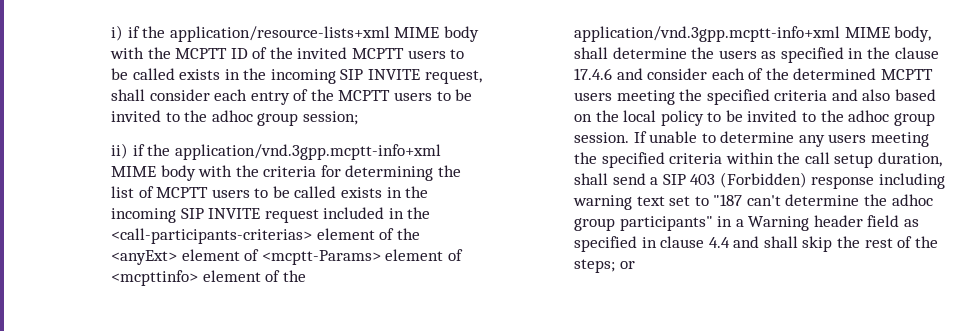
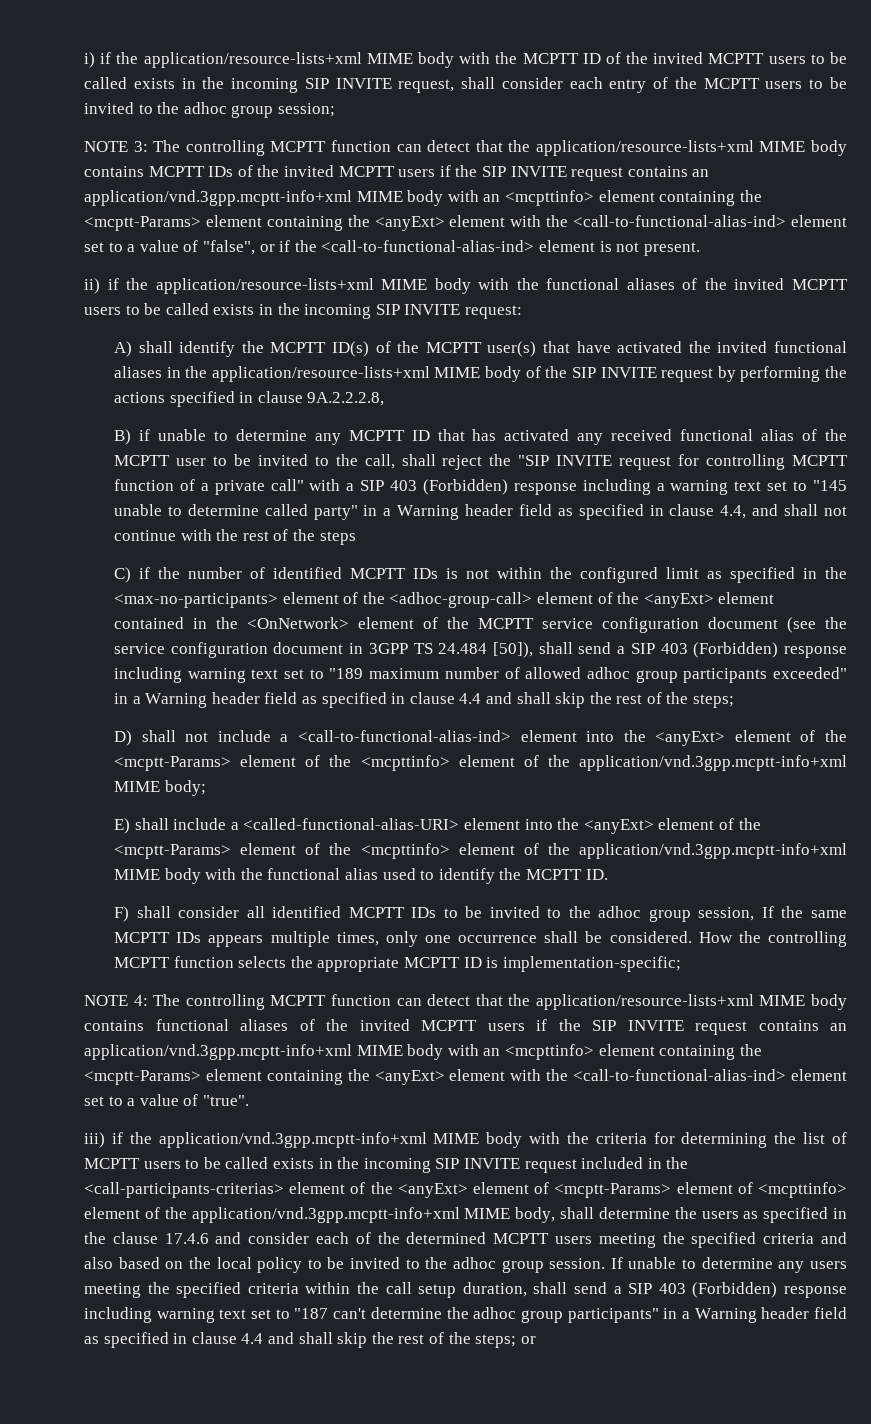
[110,143,128,159] ii) -> [84,140,847,156] [84,165,710,181] [84,190,762,206] [84,215,847,231] [84,240,700,256] [84,278,848,294] [84,303,522,319] [114,341,847,357] [114,366,847,382] [114,391,385,407] [114,429,847,445] [114,454,848,470] [114,479,847,495] [114,504,847,520] [114,529,356,545] [114,567,848,583] [114,592,775,608] [114,617,847,633] [114,642,848,658] [114,667,847,683] [114,692,735,708] [114,730,848,746] [114,755,847,771] [114,780,206,796] [114,818,761,834] [114,843,847,859] [114,868,608,884] [114,906,847,922] [114,931,847,947] [114,956,681,972] [84,994,847,1010] [84,1019,847,1035] [84,1044,762,1060] [84,1069,847,1085] [84,1094,249,1106] [84,1132,106,1148] NOTE 3: The controlling MCPTT function can detect that the application/resource-lists+xml MIME body contains MCPTT IDs of the invited MCPTT users if the SIP INVITE request contains an application/vnd.3gpp.mcptt-info+xml MIME body with an <mcpttinfo> element containing the <mcptt-Params> element containing the <anyExt> element with the <call-to-functional-alias-ind> element set to a value of "false", or if the <call-to-functional-alias-ind> element is not present. // ii) if the application/resource-lists+xml MIME body with the functional aliases of the invited MCPTT users to be called exists in the incoming SIP INVITE request: // A) shall identify the MCPTT ID(s) of the MCPTT user(s) that have activated the invited functional aliases in the application/resource-lists+xml MIME body of the SIP INVITE request by performing the actions specified in clause 9A.2.2.2.8, // B) if unable to determine any MCPTT ID that has activated any received functional alias of the MCPTT user to be invited to the call, shall reject the "SIP INVITE request for controlling MCPTT function of a private call" with a SIP 403 (Forbidden) response including a warning text set to "145 unable to determine called party" in a Warning header field as specified in clause 4.4, and shall not continue with the rest of the steps // C) if the number of identified MCPTT IDs is not within the configured limit as specified in the <max-no-participants> element of the <adhoc-group-call> element of the <anyExt> element contained in the <OnNetwork> element of the MCPTT service configuration document (see the service configuration document in 3GPP TS 24.484 [50]), shall send a SIP 403 (Forbidden) response including warning text set to "189 maximum number of allowed adhoc group participants exceeded" in a Warning header field as specified in clause 4.4 and shall skip the rest of the steps; // D) shall not include a <call-to-functional-alias-ind> element into the <anyExt> element of the <mcptt-Params> element of the <mcpttinfo> element of the application/vnd.3gpp.mcptt-info+xml MIME body; // E) shall include a <called-functional-alias-URI> element into the <anyExt> element of the <mcptt-Params> element of the <mcpttinfo> element of the application/vnd.3gpp.mcptt-info+xml MIME body with the functional alias used to identify the MCPTT ID. // F) shall consider all identified MCPTT IDs to be invited to the adhoc group session, If the same MCPTT IDs appears multiple times, only one occurrence shall be considered. How the controlling MCPTT function selects the appropriate MCPTT ID is implementation-specific; // NOTE 4: The controlling MCPTT function can detect that the application/resource-lists+xml MIME body contains functional aliases of the invited MCPTT users if the SIP INVITE request contains an application/vnd.3gpp.mcptt-info+xml MIME body with an <mcpttinfo> element containing the <mcptt-Params> element containing the <anyExt> element with the <call-to-functional-alias-ind> element set to a value of "true". // iii)

